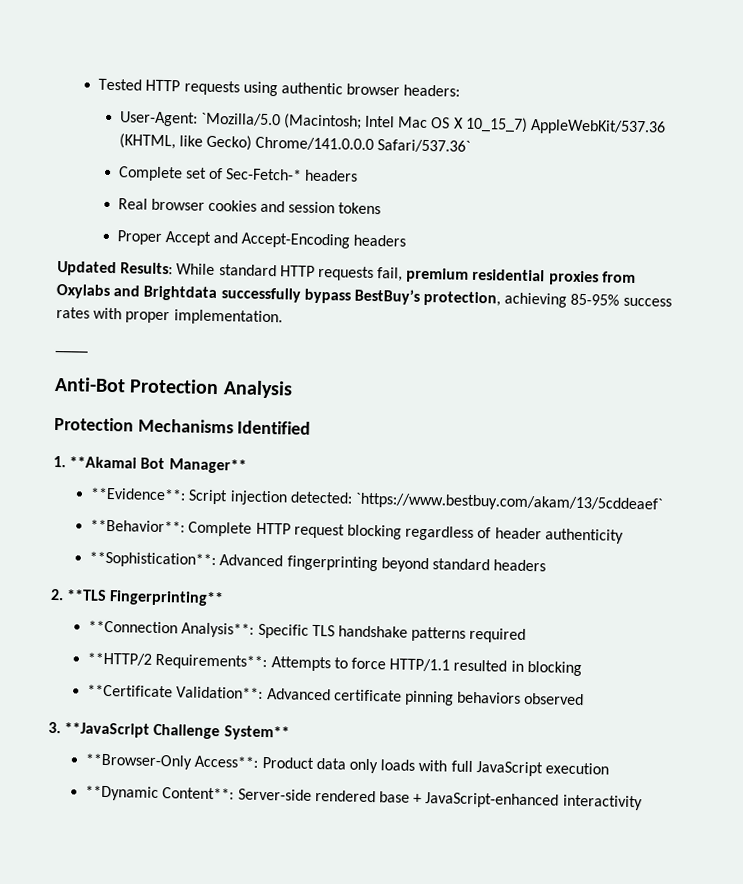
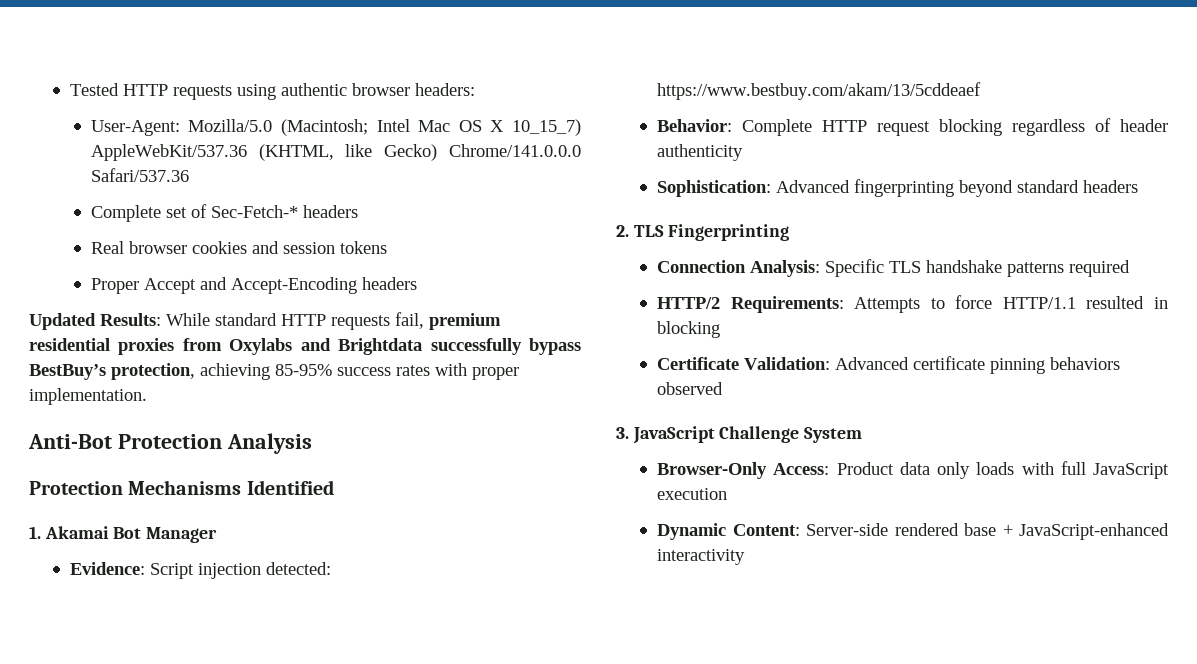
[200,112,281,127] `Mozilla/5.0 -> [188,119,273,132] Mozilla/5.0
[377,139,472,153] Safari/537.36` -> [90,168,189,182] Safari/537.36
[55,349,88,354] // ____ -> (147, 396) none
[69,456,247,474] [90,487,187,501] **Akamai Bot Manager** // **Evidence**: -> [44,526,218,543] [70,562,146,575] Akamai Bot Manager // Evidence:
[355,492,664,513] [90,519,186,533] `https://www.bestbuy.com/akam/13/5cddeaef` // **Behavior**: -> [657,82,982,100] [657,119,733,132] https://www.bestbuy.com/akam/13/5cddeaef // Behavior:
[89,551,217,569] **Sophistication**: -> [657,180,772,197] Sophistication:
[66,589,225,607] [88,620,255,638] **TLS Fingerprinting** // **Connection Analysis**: -> [633,224,790,241] [657,260,821,277] TLS Fingerprinting // Connection Analysis:
[87,652,268,671] **HTTP/2 Requirements**: -> [657,296,844,313] HTTP/2 Requirements:
[87,684,264,699] **Certificate Validation**: -> [657,357,831,370] Certificate Validation:
[64,722,290,741] [85,753,259,770] **JavaScript Challenge System** // **Browser-Only Access**: -> [632,426,863,444] [657,462,830,479] JavaScript Challenge System // Browser-Only Access:
[85,785,235,802] **Dynamic Content**: -> [657,523,800,540] Dynamic Content:

